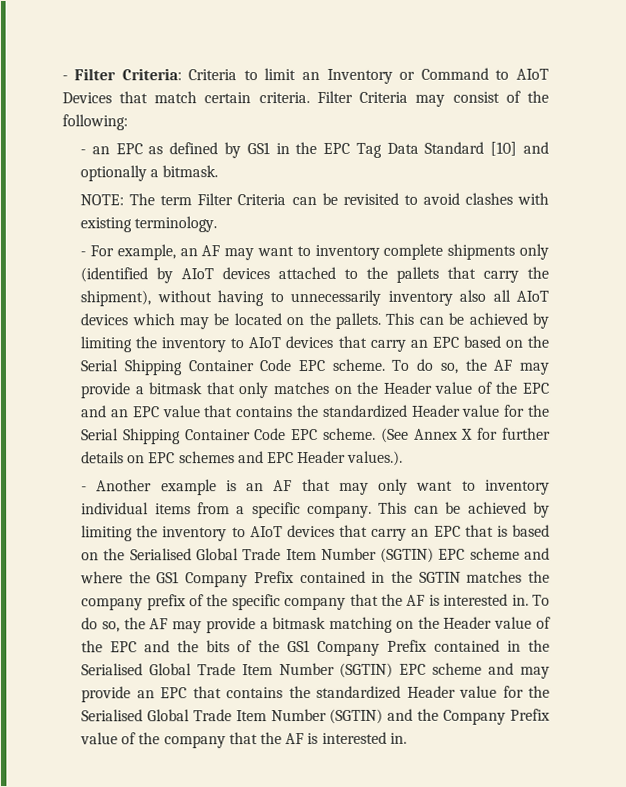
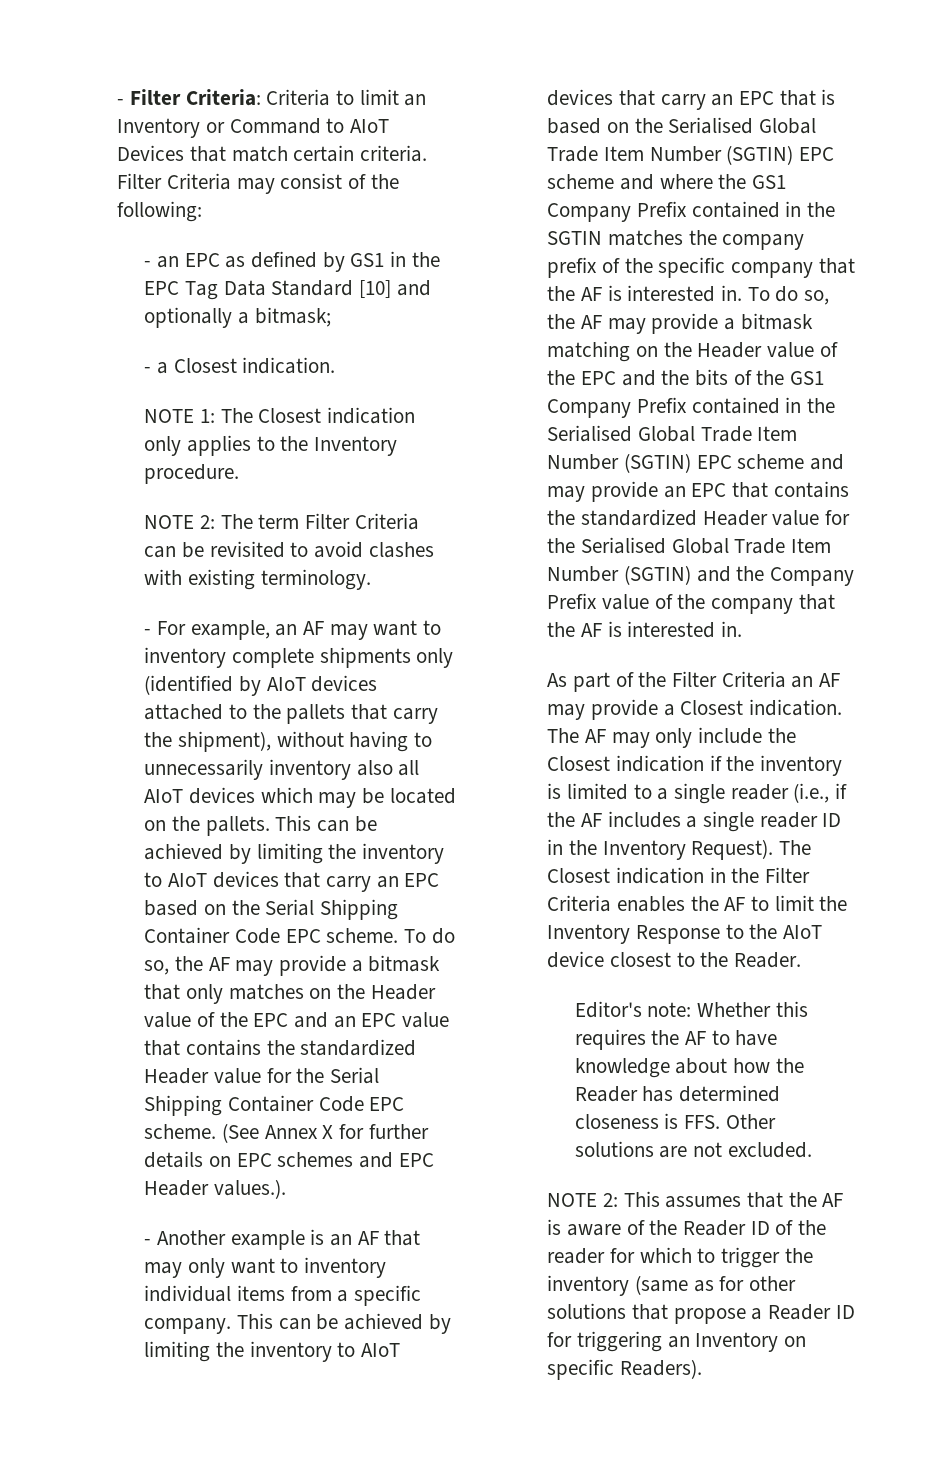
[162,165,219,178] [80,194,125,206] bitmask. // NOTE: -> [254,307,331,327] [144,357,336,374] [144,407,416,424] [144,435,398,456] [144,464,240,484] [144,515,216,529] bitmask; // - a Closest indication. // NOTE 1: The Closest indication only applies to the Inventory procedure. // NOTE 2:
(407, 738) none -> [547,671,841,692] [547,699,843,720] [547,727,796,748] [547,755,843,776] [547,783,848,804] [547,811,842,832] [547,839,812,860] [547,867,811,884] [547,895,848,912] [547,924,823,944] [547,951,802,968] [574,1001,808,1018] [574,1029,778,1050] [574,1058,804,1078] [574,1085,780,1102] [574,1113,776,1129] [574,1141,812,1158] [547,1191,844,1208] [547,1219,827,1236] [547,1247,813,1268] [547,1275,797,1296] [547,1303,855,1324] [547,1331,807,1352] [547,1359,703,1380] // As part of the Filter Criteria an AF may provide a Closest indication. The AF may only include the Closest indication if the inventory is limited to a single reader (i.e., if the AF includes a single reader ID in the Inventory Request). The Closest indication in the Filter Criteria enables the AF to limit the Inventory Response to the AIoT device closest to the Reader. // Editor's note: Whether this requires the AF to have knowledge about how the Reader has determined closeness is FFS. Other solutions are not excluded. // NOTE 2: This assumes that the AF is aware of the Reader ID of the reader for which to trigger the inventory (same as for other solutions that propose a Reader ID for triggering an Inventory on specific Readers).

